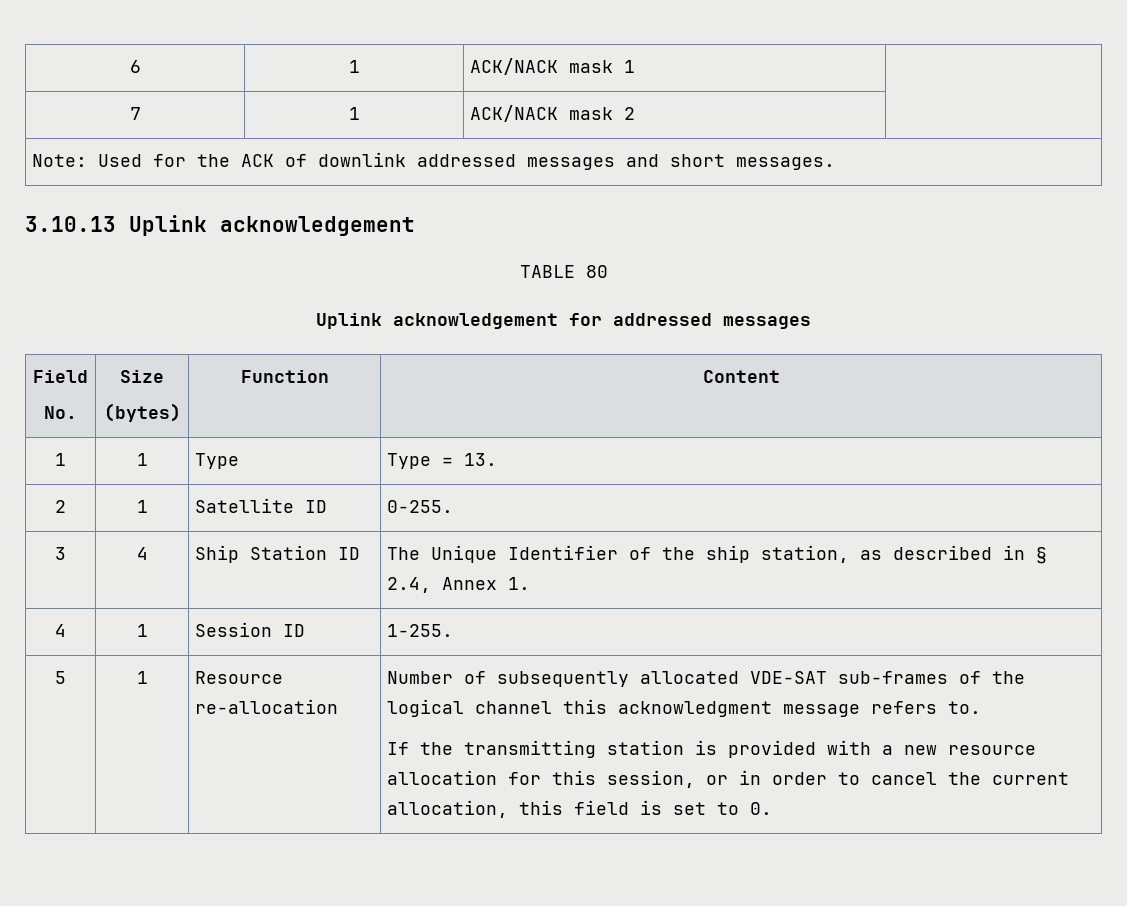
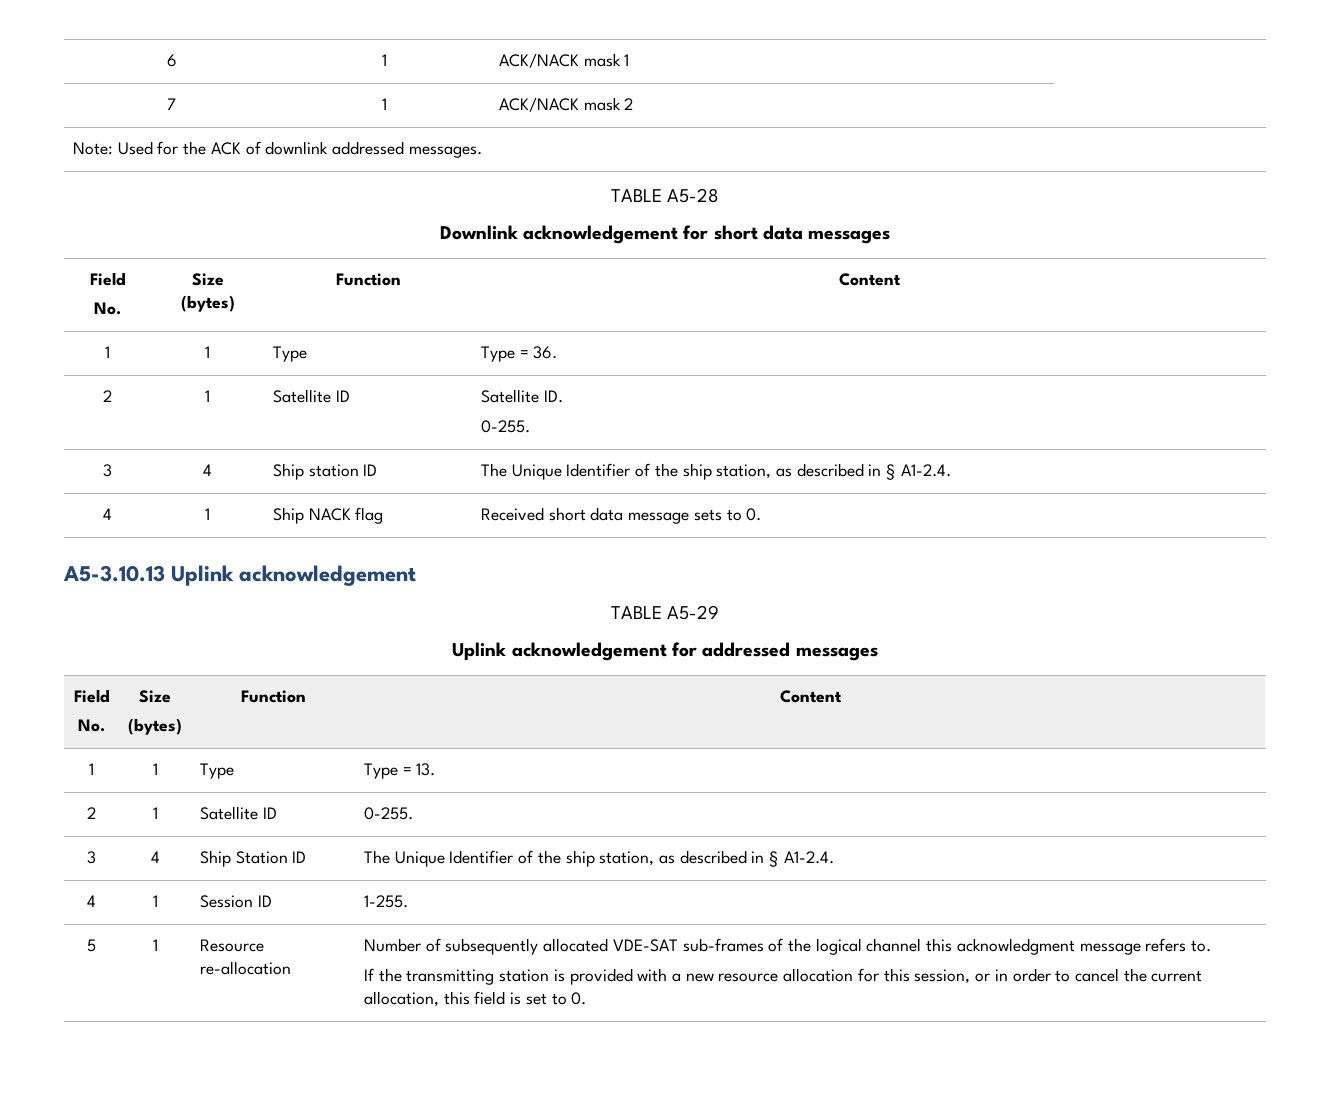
[527,154,836,170] [25,216,116,232] messages and short messages. // 3.10.13 -> [408,146,482,158] [610,188,720,203] [439,225,891,244] [89,272,126,286] [94,302,121,315] [191,273,224,286] [180,295,235,312] [336,273,401,286] [838,273,901,286] [105,346,110,358] [205,346,210,358] [272,346,307,362] [480,346,558,362] [103,390,112,402] [205,390,210,402] [272,389,350,403] [480,389,563,403] [480,420,530,433] [103,464,112,477] [203,464,212,476] [272,463,378,480] [480,463,951,480] [103,508,112,520] [205,508,210,520] [272,507,384,524] [480,507,762,524] [63,565,165,582] messages. // TABLE A5-28 // Downlink acknowledgement for short data messages // Field // No. | Size // (bytes) | Function | Content // 1 | 1 | Type | Type = 36. // 2 | 1 | Satellite ID | Satellite ID. // 0-255. // 3 | 4 | Ship station ID | The Unique Identifier of the ship station, as described in § A1-2.4. // 4 | 1 | Ship NACK flag | Received short data message sets to 0. // A5-3.10.13
[585,265,608,278] 80 -> [667,605,720,620] A5-29
[387,577,531,593] 2.4, Annex 1. -> [783,851,834,864] A1-2.4.

